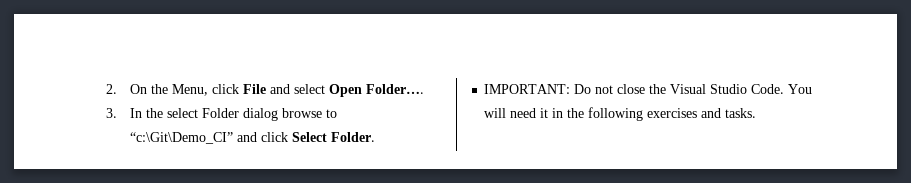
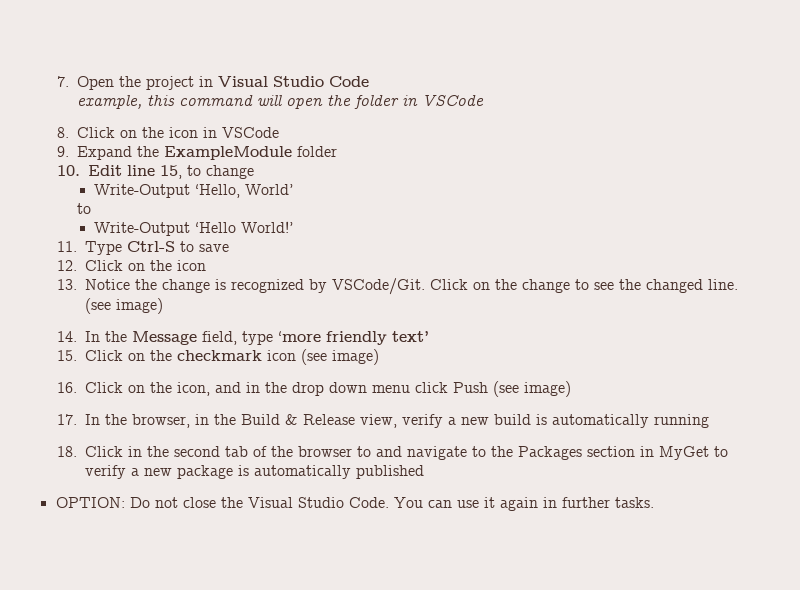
[106,84,424,97] [106,108,337,121] [129,132,375,144] [484,84,571,94] 2. On the Menu, click File and select Open Folder…. // 3. In the select Folder dialog browse to “c:\Git\Demo_CI” and click Select Folder. // IMPORTANT: -> [57,76,370,90] [76,94,484,109] [57,127,280,138] [57,146,338,160] [57,165,255,179] [94,184,294,198] [76,203,91,214] [94,221,294,236] [57,241,230,255] [57,260,207,271] [57,278,739,295] [85,298,164,314] [57,331,430,345] [57,349,380,365] [57,381,572,397] [57,414,710,428] [57,446,729,460] [85,465,425,479] [55,497,125,508] 7. Open the project in Visual Studio Code // example, this command will open the folder in VSCode // 8. Click on the icon in VSCode // 9. Expand the ExampleModule folder // 10. Edit line 15, to change // Write-Output ‘Hello, World’ // to // Write-Output ‘Hello World!’ // 11. Type Ctrl-S to save // 12. Click on the icon // 13. Notice the change is recognized by VSCode/Git. Click on the change to see the changed line. (see image) // 14. In the Message field, type ‘more friendly text’ // 15. Click on the checkmark icon (see image) // 16. Click on the icon, and in the drop down menu click Push (see image) // 17. In the browser, in the Build & Release view, verify a new build is automatically running // 18. Click in the second tab of the browser to and navigate to the Packages section in MyGet to verify a new package is automatically published // OPTION:
[484,107,722,121] will need it in the following exercises and -> [427,497,610,511] can use it again in further

